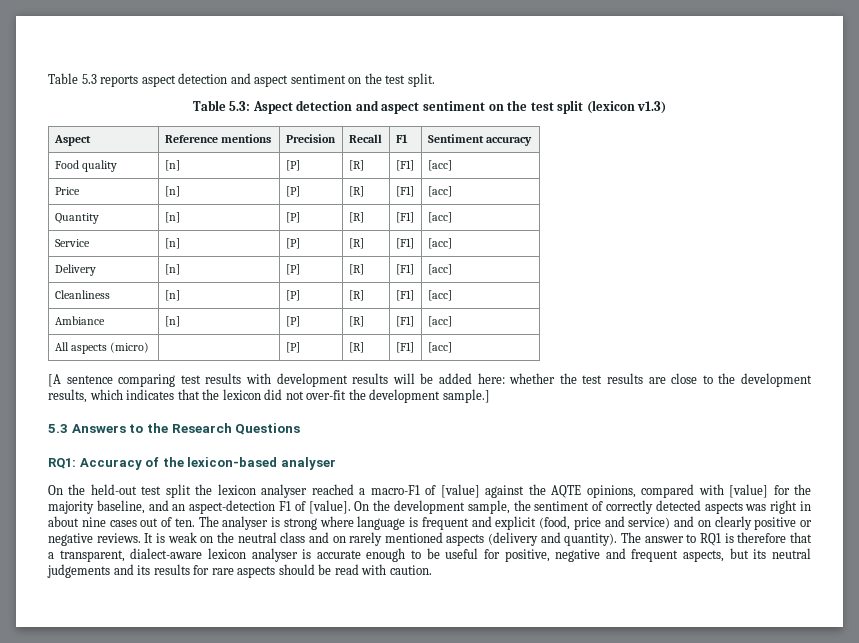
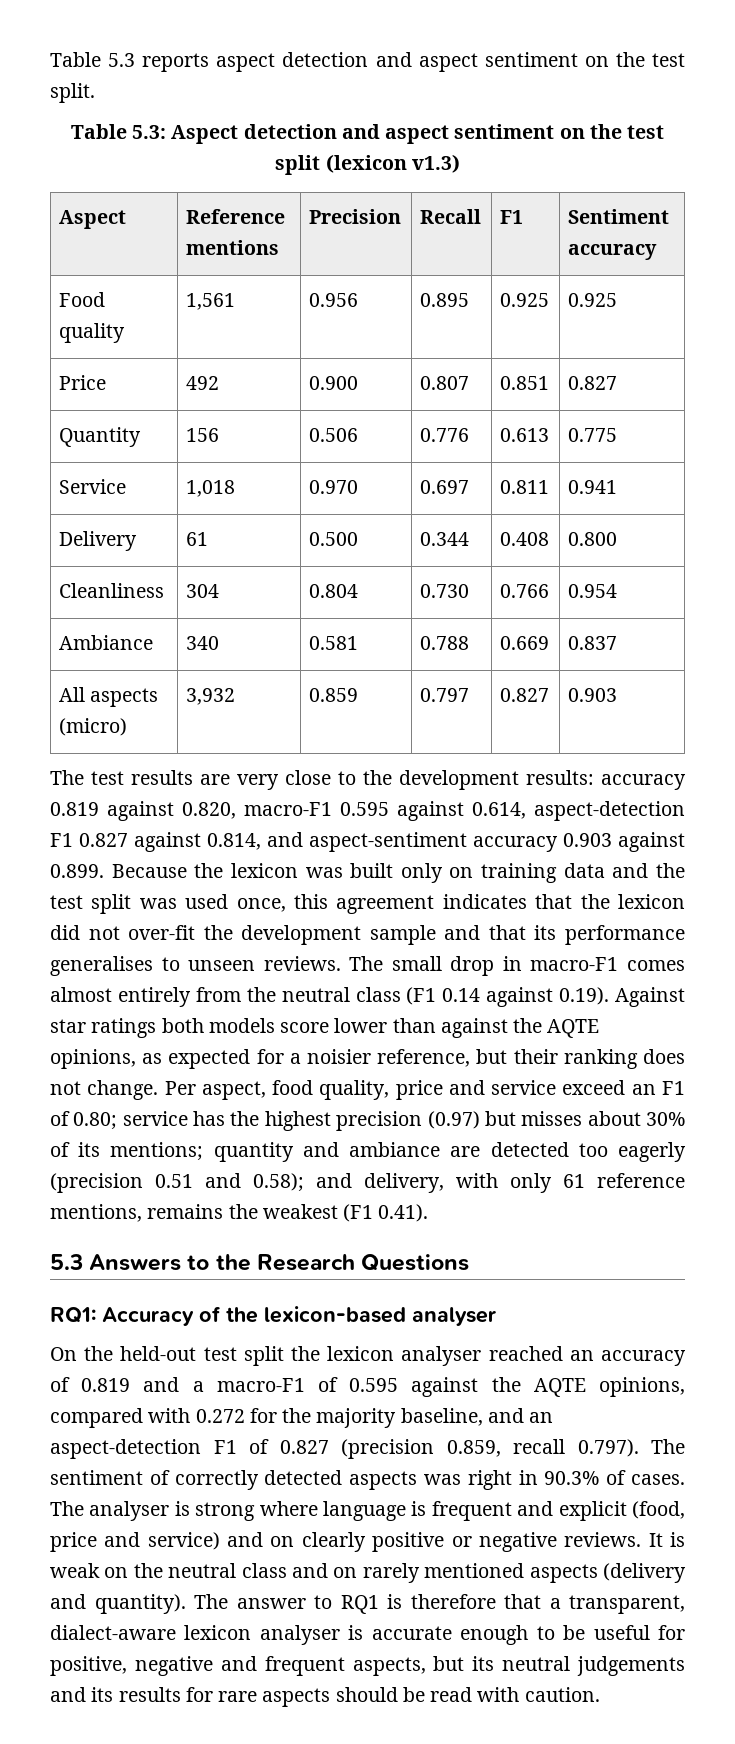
[164,160,180,171] [285,160,300,171] [348,160,364,171] [395,160,414,171] [427,160,452,171] [54,187,80,195] [164,186,180,197] [285,186,300,197] [348,186,364,197] [395,186,414,197] [427,186,452,197] [54,213,99,224] [164,212,180,223] [285,212,300,223] [348,212,364,223] [395,212,414,223] [427,212,452,223] [54,239,90,247] [164,238,180,249] [285,238,300,249] [348,238,364,249] [395,238,414,249] [427,238,452,249] [54,264,96,276] [164,264,180,275] [285,264,300,275] [348,264,364,275] [395,264,414,275] [427,264,452,275] [54,290,110,299] [164,290,180,301] [285,290,300,301] [348,290,364,301] [395,290,414,301] [427,290,452,301] [54,316,105,325] [164,316,180,327] [285,316,300,327] [348,316,364,327] [395,316,414,327] [427,316,452,327] [54,342,149,354] [285,342,300,353] [348,342,364,353] [395,342,414,353] [427,342,452,353] [48,373,577,387] [n] | [P] | [R] | [F1] | [acc] // Price | [n] | [P] | [R] | [F1] | [acc] // Quantity | [n] | [P] | [R] | [F1] | [acc] // Service | [n] | [P] | [R] | [F1] | [acc] // Delivery | [n] | [P] | [R] | [F1] | [acc] // Cleanliness | [n] | [P] | [R] | [F1] | [acc] // Ambiance | [n] | [P] | [R] | [F1] | [acc] // All aspects (micro) | | [P] | [R] | [F1] | [acc] // [A sentence comparing test results with development results will be added here: whether the -> [185,293,235,310] [308,293,358,307] [419,293,469,307] [499,293,549,307] [567,293,617,307] [58,375,106,390] [185,376,219,390] [308,376,358,390] [419,376,469,390] [499,376,549,390] [567,376,617,390] [58,427,141,447] [185,428,219,442] [308,428,358,442] [419,428,469,442] [499,428,549,442] [567,428,617,442] [58,479,126,494] [185,480,235,497] [308,480,358,494] [419,480,469,494] [499,480,549,494] [567,480,617,494] [58,531,137,551] [185,532,208,546] [308,532,358,546] [419,532,469,546] [499,532,549,546] [567,532,617,546] [58,583,164,598] [185,584,219,598] [308,584,358,598] [419,584,469,598] [499,584,549,598] [567,584,617,598] [58,635,153,650] [185,636,219,650] [308,636,358,650] [419,636,469,650] [499,636,549,650] [567,636,617,650] [58,687,159,707] [58,718,127,736] [185,688,235,705] [308,688,358,702] [419,688,469,702] [499,688,549,702] [567,688,617,702] [50,770,84,785] 1,561 | 0.956 | 0.895 | 0.925 | 0.925 // Price | 492 | 0.900 | 0.807 | 0.851 | 0.827 // Quantity | 156 | 0.506 | 0.776 | 0.613 | 0.775 // Service | 1,018 | 0.970 | 0.697 | 0.811 | 0.941 // Delivery | 61 | 0.500 | 0.344 | 0.408 | 0.800 // Cleanliness | 304 | 0.804 | 0.730 | 0.766 | 0.954 // Ambiance | 340 | 0.581 | 0.788 | 0.669 | 0.837 // All aspects (micro) | 3,932 | 0.859 | 0.797 | 0.827 | 0.903 // The
(666, 380) none -> [237,774,279,790] very
[48,389,123,403] results, which -> [526,770,686,790] [50,801,685,821] [50,832,685,852] [50,863,685,883] [50,894,435,914] results: accuracy 0.819 against 0.820, macro-F1 0.595 against 0.614, aspect-detection F1 0.827 against 0.814, and aspect-sentiment accuracy 0.903 against 0.899. Because the lexicon was built only on training data and the test split was used once, this agreement
[442,389,490,403] sample.] -> [369,925,685,945] [50,956,685,976] [50,987,685,1007] [50,1018,600,1038] [50,1049,685,1069] [50,1080,685,1100] [50,1111,686,1131] [50,1142,686,1162] [50,1173,685,1193] [50,1204,429,1222] sample and that its performance generalises to unseen reviews. The small drop in macro-F1 comes almost entirely from the neutral class (F1 0.14 against 0.19). Against star ratings both models score lower than against the AQTE opinions, as expected for a noisier reference, but their ranking does not change. Per aspect, food quality, price and service exceed an F1 of 0.80; service has the highest precision (0.97) but misses about 30% of its mentions; quantity and ambiance are detected too eagerly (precision 0.51 and 0.58); and delivery, with only 61 reference mentions, remains the weakest (F1 0.41).
(354, 489) none -> [569,1350,686,1366] [50,1377,180,1392] an accuracy of 0.819 and
[440,484,480,498] [value] -> [349,1378,399,1392] 0.595
[729,484,769,498] [value] -> [195,1409,245,1423] 0.272
[308,500,531,514] [value]. On the development sample, the -> [279,1439,685,1459] 0.827 (precision 0.859, recall 0.797). The
[48,516,195,527] about nine cases out of ten. -> [544,1470,685,1485] 90.3% of cases.

